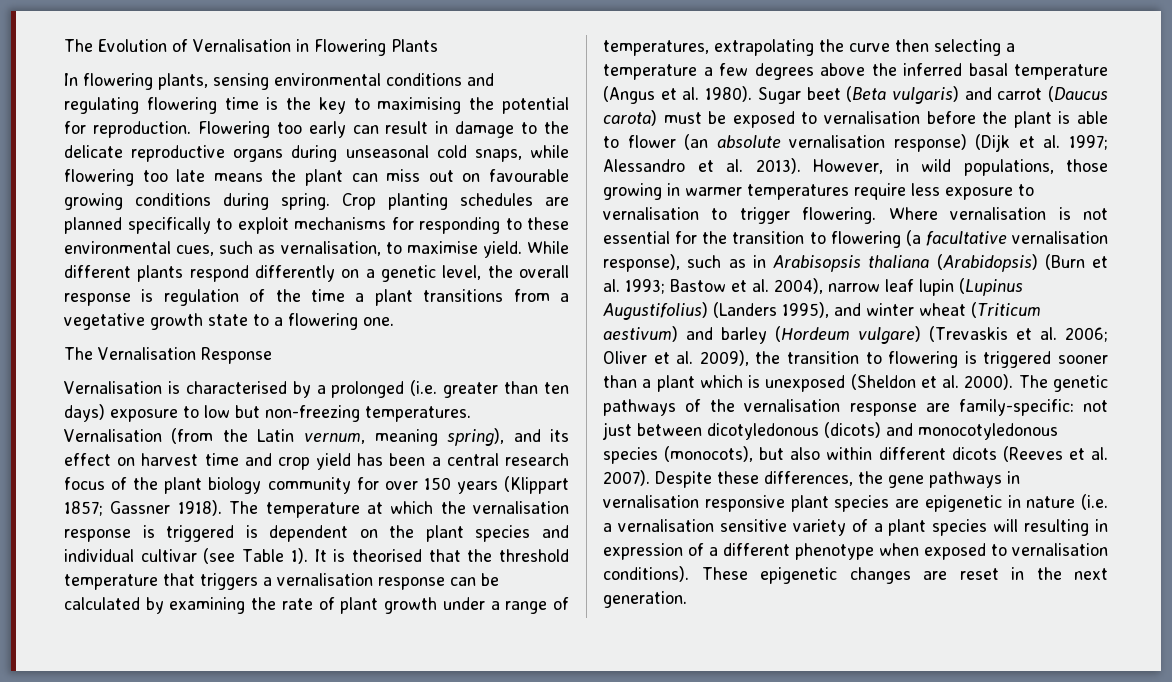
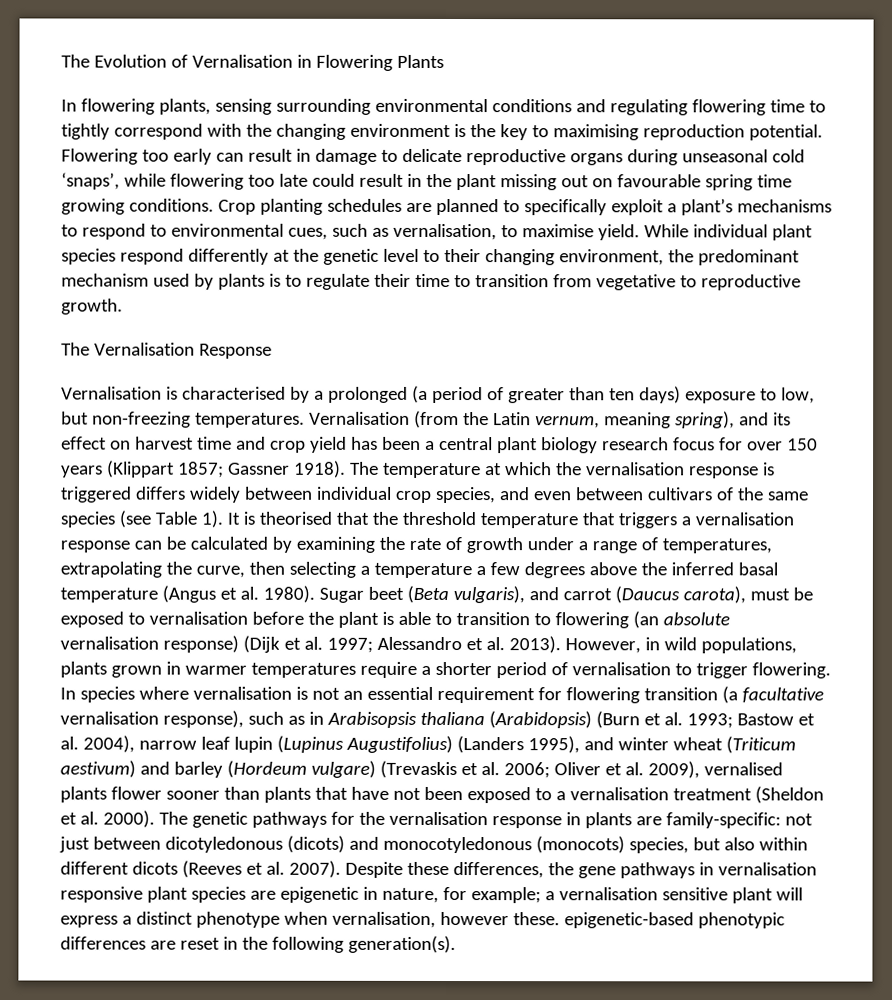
(269, 81) none -> [275,98,371,115] surrounding
(259, 103) none -> [808,100,826,113] [61,123,451,140] to tightly correspond with the changing environment
[469,97,569,114] [64,121,191,138] the potential for reproduction. -> [642,124,823,141] reproduction potential.
[543,121,569,134] the -> (398, 155) none
[474,149,522,162] snaps, -> [61,172,120,190] ‘snaps’,
[213,169,570,186] [64,193,330,210] means the plant can miss out on favourable growing conditions during spring. -> [311,173,792,191] [61,198,214,215] could result in the plant missing out on favourable spring time growing conditions.
[127,217,569,234] specifically to exploit mechanisms for responding to these -> [502,198,832,216] [61,223,167,240] to specifically exploit a plant’s mechanisms to respond to
[64,265,569,282] [64,289,569,306] [64,313,394,330] different plants respond differently on a genetic level, the overall response is regulation of the time a plant transitions from a vegetative growth state to a flowering one. -> [692,224,813,241] [61,248,800,266] [61,273,801,291] [61,298,123,315] individual plant species respond differently at the genetic level to their changing environment, the predominant mechanism used by plants is to regulate their time to transition from vegetative to reproductive growth.
[410,380,438,396] (i.e. -> [411,385,504,404] (a period of
[204,405,230,418] low -> [780,387,815,404] low,
[505,453,569,466] [64,477,351,494] research focus of the plant biology community -> [496,437,715,454] plant biology research focus
[245,525,569,542] [64,549,197,562] is dependent on the plant species and individual cultivar -> [135,486,809,504] [60,511,115,528] differs widely between individual crop species, and even between cultivars of the same species
[340,597,379,614] plant -> (462, 543) none
[849,43,890,52] curve -> [195,565,245,578] curve,
[891,86,959,104] vulgaris) -> [452,586,525,604] vulgaris),
[603,110,657,126] carota) -> [682,586,746,604] carota),
[627,135,676,148] flower -> [455,612,629,629] transition to flowering
[1066,159,1108,172] [603,183,662,200] those growing -> [60,661,162,678] plants grown
[911,183,1034,200] [603,207,1108,224] [603,231,901,248] less exposure to vernalisation to trigger flowering. Where vernalisation is not essential for the transition to flowering -> [420,661,831,679] [60,686,718,704] a shorter period of vernalisation to trigger flowering. In species where vernalisation is not an essential requirement for flowering transition
[755,351,1108,368] [603,375,846,392] the transition to flowering is triggered sooner than a plant which is unexposed -> [703,762,783,776] [60,786,752,804] vernalised plants flower sooner than plants that have not been exposed to a vernalisation treatment
[685,399,917,416] of the vernalisation response -> [330,811,632,829] for the vernalisation response in plants
[603,446,754,464] species (monocots), -> [535,836,689,854] (monocots) species,
[1026,494,1108,510] [603,519,1108,536] [603,543,1108,560] [603,566,911,584] nature (i.e. a vernalisation sensitive variety of a plant species will resulting in expression of a different phenotype when exposed to vernalisation conditions). These epigenetic changes -> [381,886,803,904] [60,911,785,929] [60,936,146,950] nature, for example; a vernalisation sensitive plant will express a distinct phenotype when vernalisation, however these. epigenetic-based phenotypic differences
[1074,568,1108,580] [603,591,687,608] next generation. -> [271,935,456,954] following generation(s).

